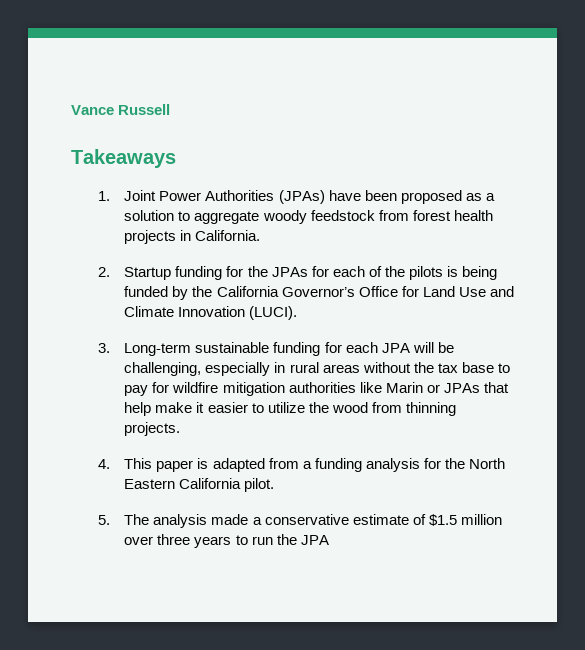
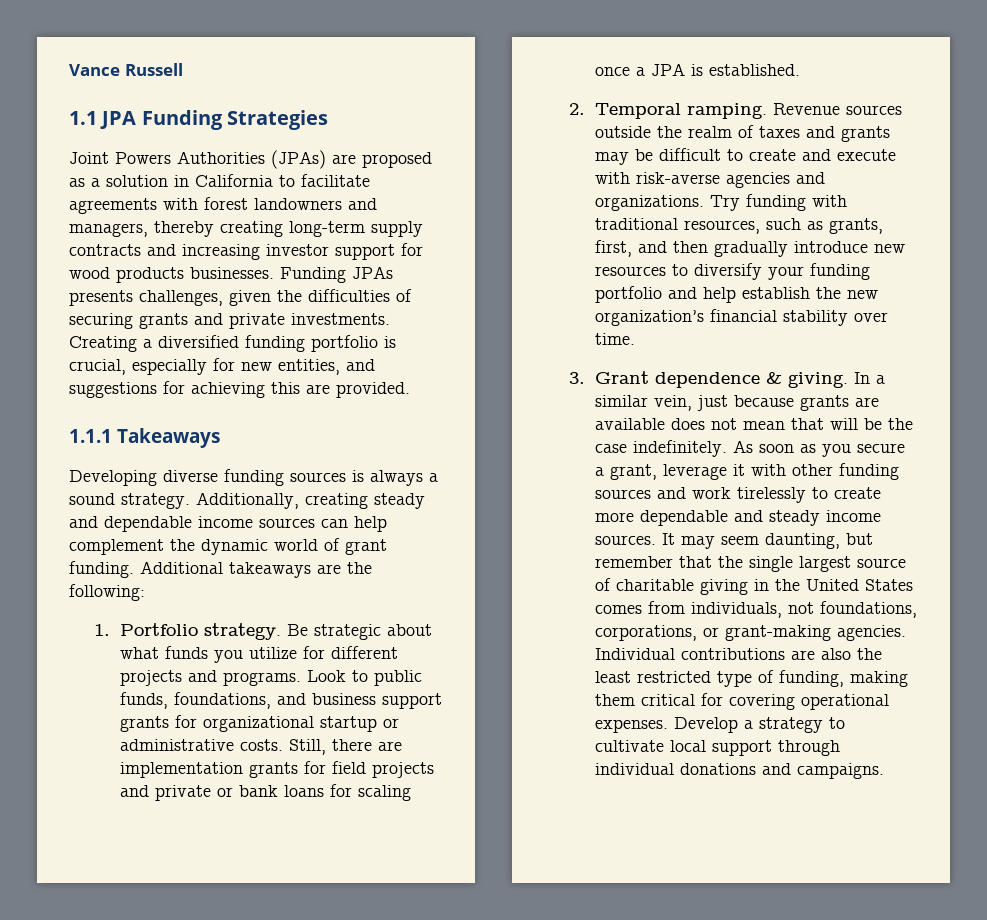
[71,149,176,168] [97,190,495,204] [124,210,493,224] [124,230,261,244] [97,266,497,280] [124,286,514,300] [124,306,298,320] [97,342,454,356] [124,362,510,376] [124,382,509,396] [124,402,456,416] [124,422,181,436] [97,458,505,472] [124,478,275,492] [97,514,502,528] [124,534,329,548] Takeaways // 1. Joint Power Authorities (JPAs) have been proposed as a solution to aggregate woody feedstock from forest health projects in California. // 2. Startup funding for the JPAs for each of the pilots is being funded by the California Governor’s Office for Land Use and Climate Innovation (LUCI). // 3. Long-term sustainable funding for each JPA will be challenging, especially in rural areas without the tax base to pay for wildfire mitigation authorities like Marin or JPAs that help make it easier to utilize the wood from thinning projects. // 4. This paper is adapted from a funding analysis for the North Eastern California pilot. // 5. The analysis made a conservative estimate of $1.5 million over three years to run the JPA -> [69,110,329,130] [69,150,432,169] [69,174,370,187] [69,197,377,214] [69,221,423,237] [69,243,423,260] [69,266,393,283] [69,289,412,306] [69,313,390,329] [69,335,396,352] [69,358,375,375] [69,381,410,398] [69,428,220,448] [69,469,438,486] [69,492,425,509] [69,516,387,532] [69,538,387,555] [69,561,372,578] [69,584,145,601] [94,623,432,640] [119,646,398,663] [119,670,422,686] [119,692,442,709] [119,715,399,732] [119,739,402,755] [119,761,434,778] [119,784,411,801] [594,63,800,76] [569,103,902,119] [594,125,890,142] [594,148,896,165] [594,172,825,188] [594,194,847,211] [594,218,883,234] [594,240,905,257] [594,263,870,280] [594,286,878,303] [594,309,888,326] [594,333,635,345] [569,371,885,388] [594,395,879,411] [594,418,913,430] [594,440,905,457] [594,463,899,480] [594,487,881,503] [594,510,881,526] [594,533,873,549] [594,556,906,572] [594,578,913,595] [594,601,917,618] [594,625,906,641] [594,648,882,660] [594,670,908,687] [594,693,889,710] [594,717,845,733] [594,740,840,756] [594,763,884,779] 1.1 JPA Funding Strategies // Joint Powers Authorities (JPAs) are proposed as a solution in California to facilitate agreements with forest landowners and managers, thereby creating long-term supply contracts and increasing investor support for wood products businesses. Funding JPAs presents challenges, given the difficulties of securing grants and private investments. Creating a diversified funding portfolio is crucial, especially for new entities, and suggestions for achieving this are provided. // 1.1.1 Takeaways // Developing diverse funding sources is always a sound strategy. Additionally, creating steady and dependable income sources can help complement the dynamic world of grant funding. Additional takeaways are the following: // 1. Portfolio strategy. Be strategic about what funds you utilize for different projects and programs. Look to public funds, foundations, and business support grants for organizational startup or administrative costs. Still, there are implementation grants for field projects and private or bank loans for scaling once a JPA is established. // 2. Temporal ramping. Revenue sources outside the realm of taxes and grants may be difficult to create and execute with risk-averse agencies and organizations. Try funding with traditional resources, such as grants, first, and then gradually introduce new resources to diversify your funding portfolio and help establish the new organization’s financial stability over time. // 3. Grant dependence & giving. In a similar vein, just because grants are available does not mean that will be the case indefinitely. As soon as you secure a grant, leverage it with other funding sources and work tirelessly to create more dependable and steady income sources. It may seem daunting, but remember that the single largest source of charitable giving in the United States comes from individuals, not foundations, corporations, or grant-making agencies. Individual contributions are also the least restricted type of funding, making them critical for covering operational expenses. Develop a strategy to cultivate local support through individual donations and campaigns.

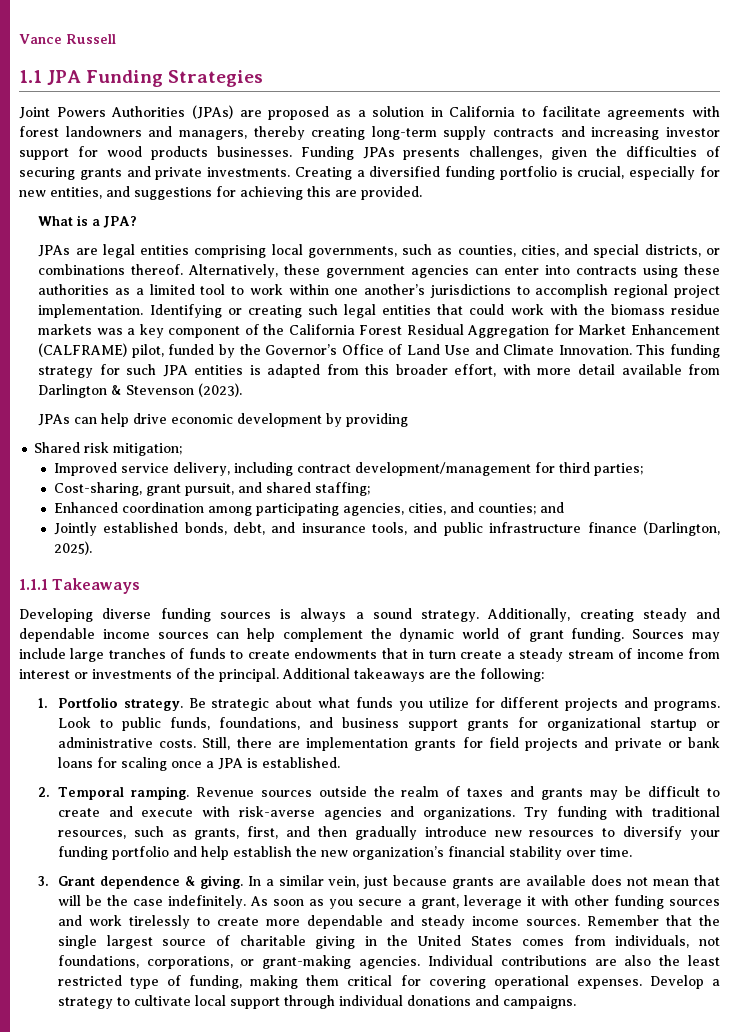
(410, 390) none -> [38,215,138,228] [38,244,720,258] [38,264,720,278] [38,284,720,298] [38,304,721,318] [38,324,720,338] [38,343,721,358] [38,364,720,378] [38,383,243,398] [38,413,409,427] [34,442,183,456] [53,462,643,476] [53,482,370,496] [53,502,564,516] [53,521,720,536] [53,541,92,555] // What is a JPA? // JPAs are legal entities comprising local governments, such as counties, cities, and special districts, or combinations thereof. Alternatively, these government agencies can enter into contracts using these authorities as a limited tool to work within one another’s jurisdictions to accomplish regional project implementation. Identifying or creating such legal entities that could work with the biomass residue markets was a key component of the California Forest Residual Aggregation for Market Enhancement (CALFRAME) pilot, funded by the Governor’s Office of Land Use and Climate Innovation. This funding strategy for such JPA entities is adapted from this broader effort, with more detail available from Darlington & Stevenson (2023). // JPAs can help drive economic development by providing // Shared risk mitigation; // Improved service delivery, including contract development/management for third parties; // Cost-sharing, grant pursuit, and shared staffing; // Enhanced coordination among participating agencies, cities, and counties; and // Jointly established bonds, debt, and insurance tools, and public infrastructure finance (Darlington, 2025).
(134, 569) none -> [632,629,720,642] [19,648,721,662] [19,668,279,682] Sources may include large tranches of funds to create endowments that in turn create a steady stream of income from interest or investments of the principal.
[661,533,873,549] [594,556,673,568] It may seem daunting, but remember -> [586,915,659,926] Remember

